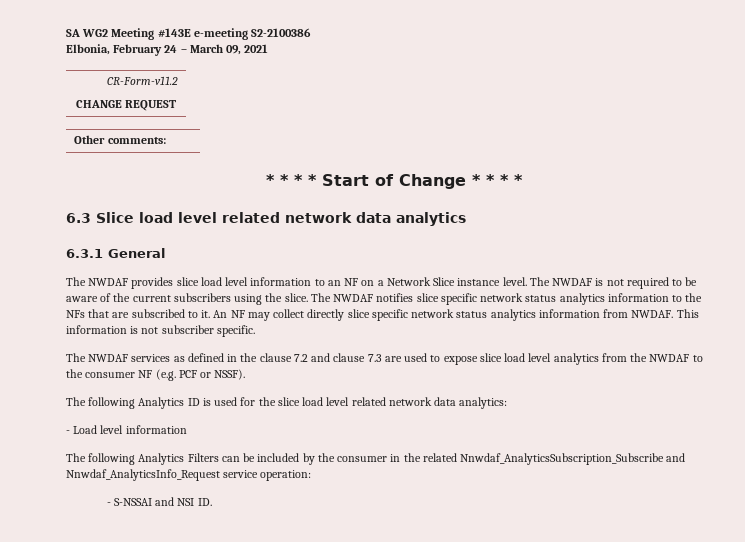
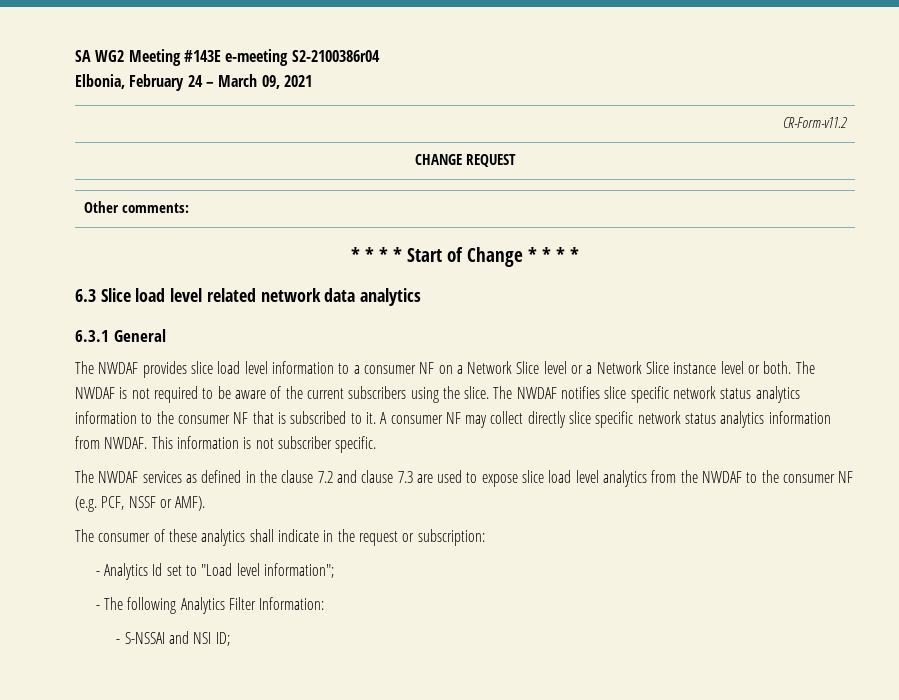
[251,28,312,37] S2-2100386 -> [291,50,380,62] S2-2100386r04
[327,280,341,286] an -> [353,365,416,374] a consumer
[457,277,527,286] instance level. -> [543,361,792,374] level or a Network Slice instance level or both.
[66,309,130,318] NFs that are -> [177,411,286,424] consumer NF that is
[213,310,228,318] An -> [380,412,443,424] A consumer
[178,369,246,380] [66,397,508,409] [66,425,187,434] [66,453,686,465] [66,469,312,481] PCF or NSSF). // The following Analytics ID is used for the slice load level related network data analytics: // - Load level information // The following Analytics Filters can be included by the consumer in the related Nnwdaf_AnalyticsSubscription_Subscribe and Nnwdaf_AnalyticsInfo_Request service operation: -> [101,496,206,511] [75,529,485,546] [95,563,334,580] [95,597,325,614] PCF, NSSF or AMF). // The consumer of these analytics shall indicate in the request or subscription: // - Analytics Id set to "Load level information"; // - The following Analytics Filter Information:
[197,498,212,506] ID. -> [215,632,230,646] ID;

